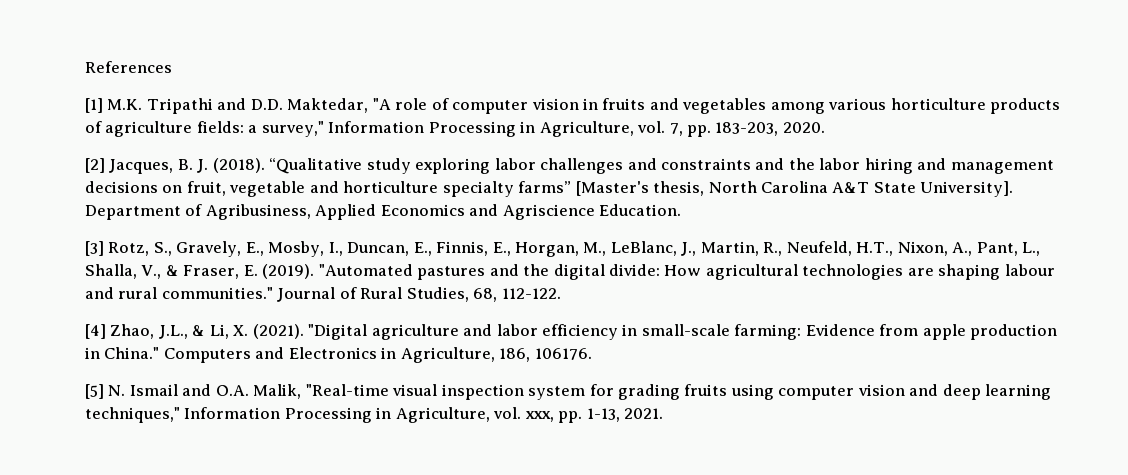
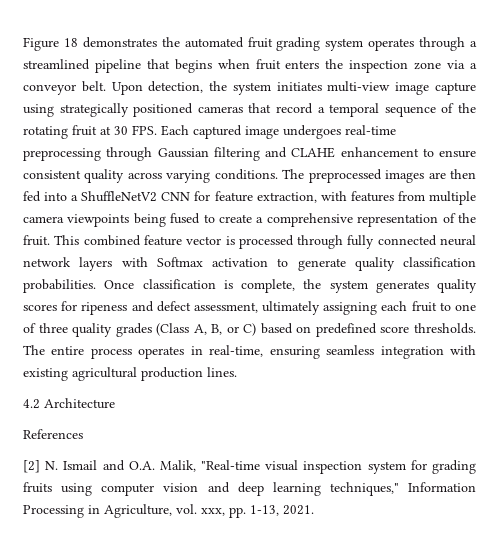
[85,61,172,73] [85,98,1061,114] [85,121,825,137] [85,158,1054,174] [85,181,1014,197] [85,204,682,220] [85,241,1040,257] [85,264,1055,280] [85,287,561,302] [85,324,1058,340] [85,347,592,363] [85,384,104,399] References // [1] M.K. Tripathi and D.D. Maktedar, "A role of computer vision in fruits and vegetables among various horticulture products of agriculture fields: a survey," Information Processing in Agriculture, vol. 7, pp. 183-203, 2020. // [2] Jacques, B. J. (2018). “Qualitative study exploring labor challenges and constraints and the labor hiring and management decisions on fruit, vegetable and horticulture specialty farms” [Master's thesis, North Carolina A&T State University]. Department of Agribusiness, Applied Economics and Agriscience Education. // [3] Rotz, S., Gravely, E., Mosby, I., Duncan, E., Finnis, E., Horgan, M., LeBlanc, J., Martin, R., Neufeld, H.T., Nixon, A., Pant, L., Shalla, V., & Fraser, E. (2019). "Automated pastures and the digital divide: How agricultural technologies are shaping labour and rural communities." Journal of Rural Studies, 68, 112-122. // [4] Zhao, J.L., & Li, X. (2021). "Digital agriculture and labor efficiency in small-scale farming: Evidence from apple production in China." Computers and Electronics in Agriculture, 186, 106176. // [5] -> [23,37,477,51] [23,59,478,73] [23,81,476,95] [23,103,477,117] [23,125,396,139] [23,147,476,161] [23,169,477,183] [23,191,476,205] [23,213,476,227] [23,235,477,249] [23,257,476,271] [23,279,477,293] [23,301,477,315] [23,323,477,337] [23,345,477,359] [23,367,237,381] [23,398,115,409] [23,429,83,439] [23,460,40,473] Figure 18 demonstrates the automated fruit grading system operates through a streamlined pipeline that begins when fruit enters the inspection zone via a conveyor belt. Upon detection, the system initiates multi-view image capture using strategically positioned cameras that record a temporal sequence of the rotating fruit at 30 FPS. Each captured image undergoes real-time preprocessing through Gaussian filtering and CLAHE enhancement to ensure consistent quality across varying conditions. The preprocessed images are then fed into a ShuffleNetV2 CNN for feature extraction, with features from multiple camera viewpoints being fused to create a comprehensive representation of the fruit. This combined feature vector is processed through fully connected neural network layers with Softmax activation to generate quality classification probabilities. Once classification is complete, the system generates quality scores for ripeness and defect assessment, ultimately assigning each fruit to one of three quality grades (Class A, B, or C) based on predefined score thresholds. The entire process operates in real-time, ensuring seamless integration with existing agricultural production lines. // 4.2 Architecture // References // [2]

